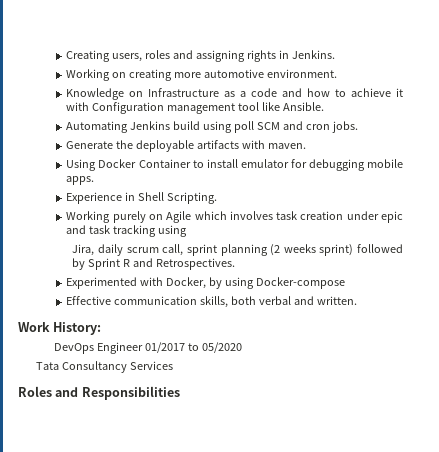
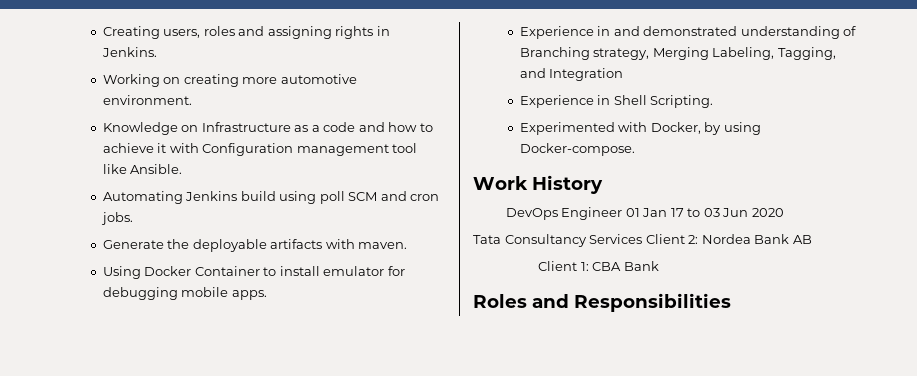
[138,192,218,204] [66,211,403,223] [66,225,188,237] [72,244,403,256] [72,258,236,270] Shell Scripting. // Working purely on Agile which involves task creation under epic and task tracking using // Jira, daily scrum call, sprint planning (2 weeks sprint) followed by Sprint R and Retrospectives. -> [613,26,857,39] [519,47,836,60] [519,68,624,81] [519,95,714,108] and demonstrated understanding of Branching strategy, Merging Labeling, Tagging, and Integration // Experience in Shell Scripting.
[256,277,346,289] [66,296,358,308] Docker-compose // Effective communication skills, both verbal and written. -> [519,143,635,156] Docker-compose.
[53,322,102,335] History: -> [532,175,603,194] History
[145,342,243,353] [36,361,174,373] 01/2017 to 05/2020 // Tata Consultancy Services -> [625,208,784,217] [473,234,812,247] [538,261,659,271] 01 Jan 17 to 03 Jun 2020 // Tata Consultancy Services Client 2: Nordea Bank AB // Client 1: CBA Bank

